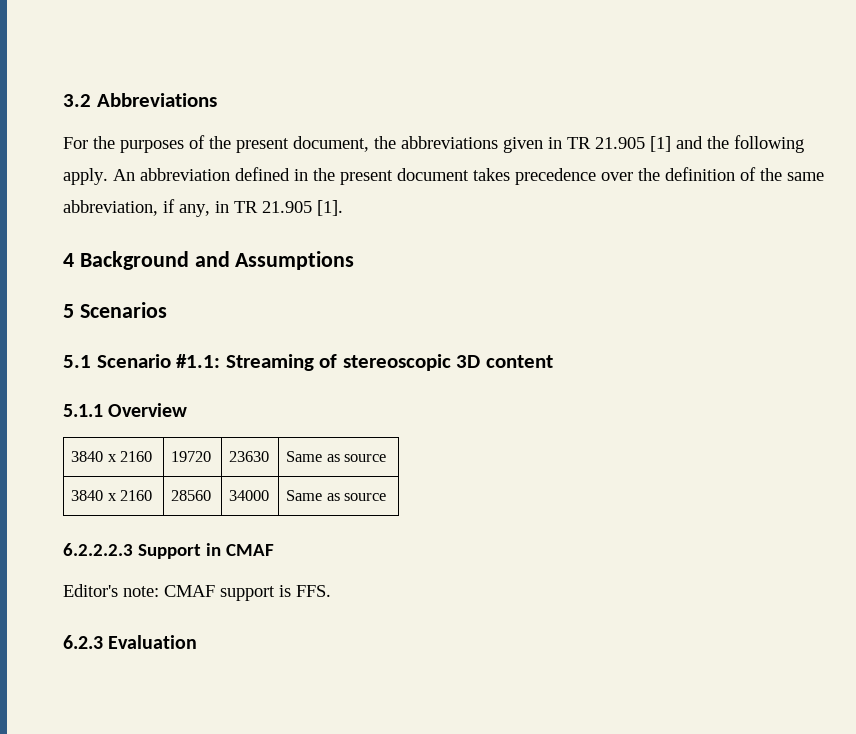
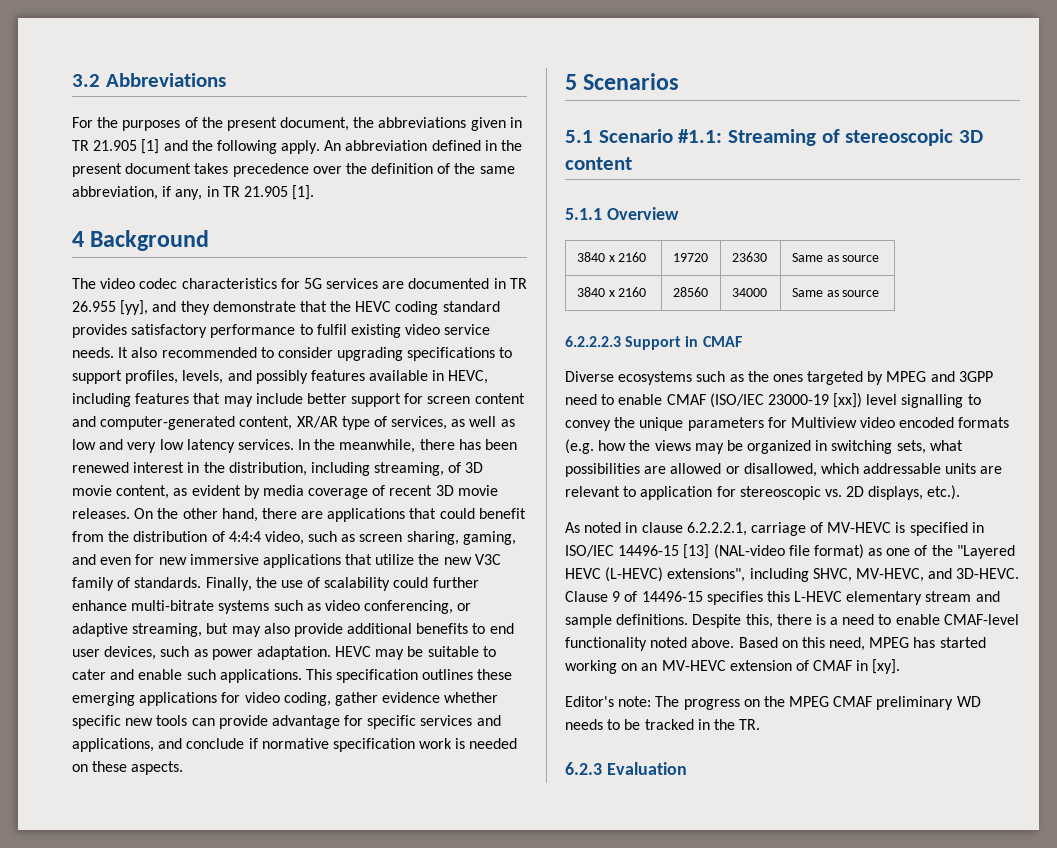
[194,251,355,270] and Assumptions -> [72,278,527,289] [72,300,500,315] [72,324,491,338] [72,347,513,361] [72,370,489,384] [72,393,525,407] [72,416,515,430] [72,439,518,453] [72,462,484,476] [72,485,498,499] [72,508,526,522] [72,531,516,545] [72,554,501,568] [72,577,479,591] [72,600,472,614] [72,623,514,637] [72,646,496,660] [72,669,513,683] [72,692,499,706] [72,715,501,729] [72,738,518,752] [72,761,184,775] // The video codec characteristics for 5G services are documented in TR 26.955 [yy], and they demonstrate that the HEVC coding standard provides satisfactory performance to fulfil existing video service needs. It also recommended to consider upgrading specifications to support profiles, levels, and possibly features available in HEVC, including features that may include better support for screen content and computer-generated content, XR/AR type of services, as well as low and very low latency services. In the meanwhile, there has been renewed interest in the distribution, including streaming, of 3D movie content, as evident by media coverage of recent 3D movie releases. On the other hand, there are applications that could benefit from the distribution of 4:4:4 video, such as screen sharing, gaming, and even for new immersive applications that utilize the new V3C family of standards. Finally, the use of scalability could further enhance multi-bitrate systems such as video conferencing, or adaptive streaming, but may also provide additional benefits to end user devices, such as power adaptation. HEVC may be suitable to cater and enable such applications. This specification outlines these emerging applications for video coding, gather evidence whether specific new tools can provide advantage for specific services and applications, and conclude if normative specification work is needed on these aspects.
[63,584,331,601] Editor's note: CMAF support is FFS. -> [565,371,993,385] [565,393,981,408] [565,417,1010,431] [565,439,963,454] [565,463,1003,477] [565,485,961,500] [565,522,984,536] [565,544,1015,559] [565,567,1020,582] [565,591,1000,605] [565,614,1019,628] [565,637,986,651] [565,659,901,674] [565,696,981,710] [565,719,761,730] Diverse ecosystems such as the ones targeted by MPEG and 3GPP need to enable CMAF (ISO/IEC 23000-19 [xx]) level signalling to convey the unique parameters for Multiview video encoded formats (e.g. how the views may be organized in switching sets, what possibilities are allowed or disallowed, which addressable units are relevant to application for stereoscopic vs. 2D displays, etc.). // As noted in clause 6.2.2.2.1, carriage of MV-HEVC is specified in ISO/IEC 14496-15 [13] (NAL-video file format) as one of the "Layered HEVC (L-HEVC) extensions", including SHVC, MV-HEVC, and 3D-HEVC. Clause 9 of 14496-15 specifies this L-HEVC elementary stream and sample definitions. Despite this, there is a need to enable CMAF-level functionality noted above. Based on this need, MPEG has started working on an MV-HEVC extension of CMAF in [xy]. // Editor's note: The progress on the MPEG CMAF preliminary WD needs to be tracked in the TR.

